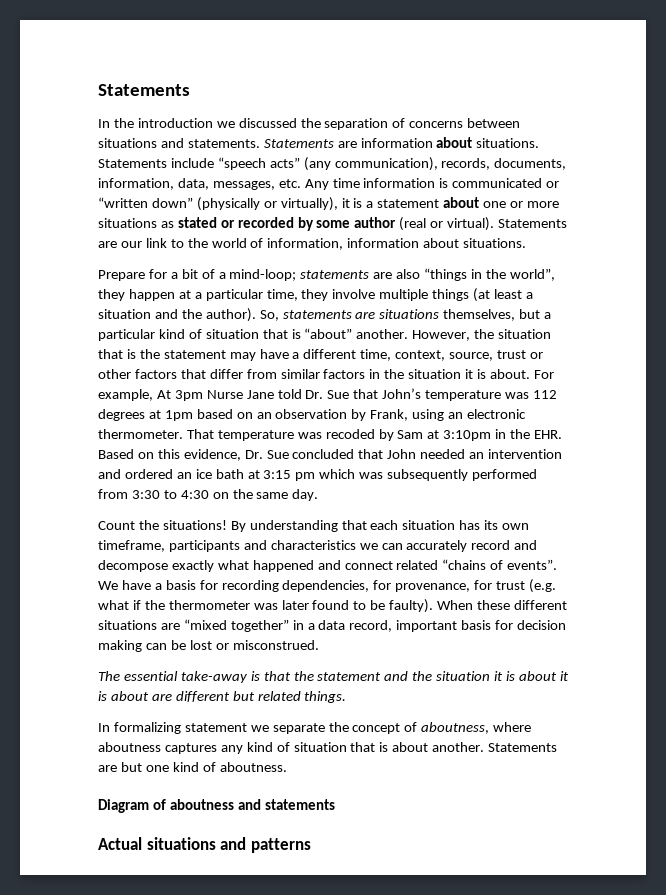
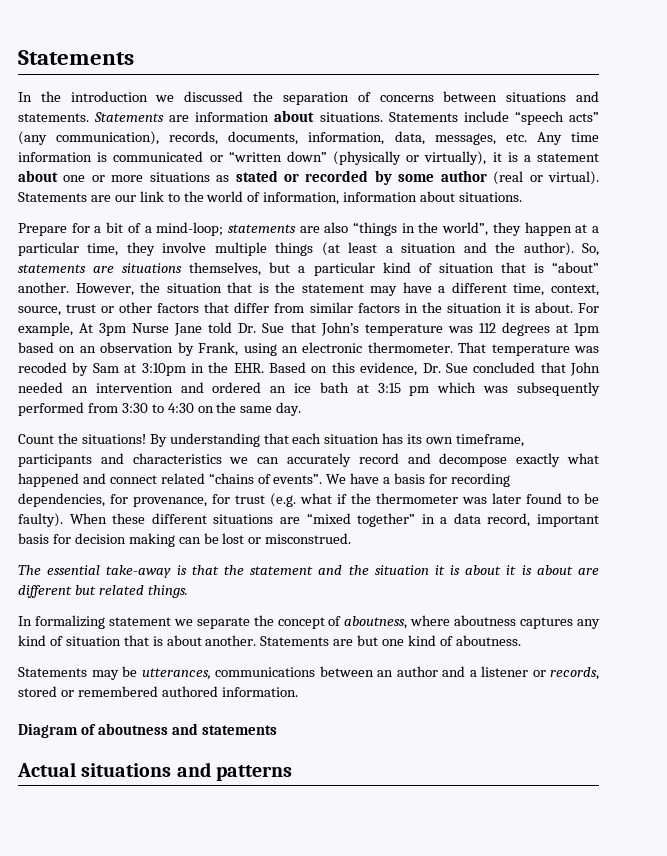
(287, 767) none -> [18,666,599,680] [18,686,298,697] // Statements may be utterances, communications between an author and a listener or records, stored or remembered authored information.

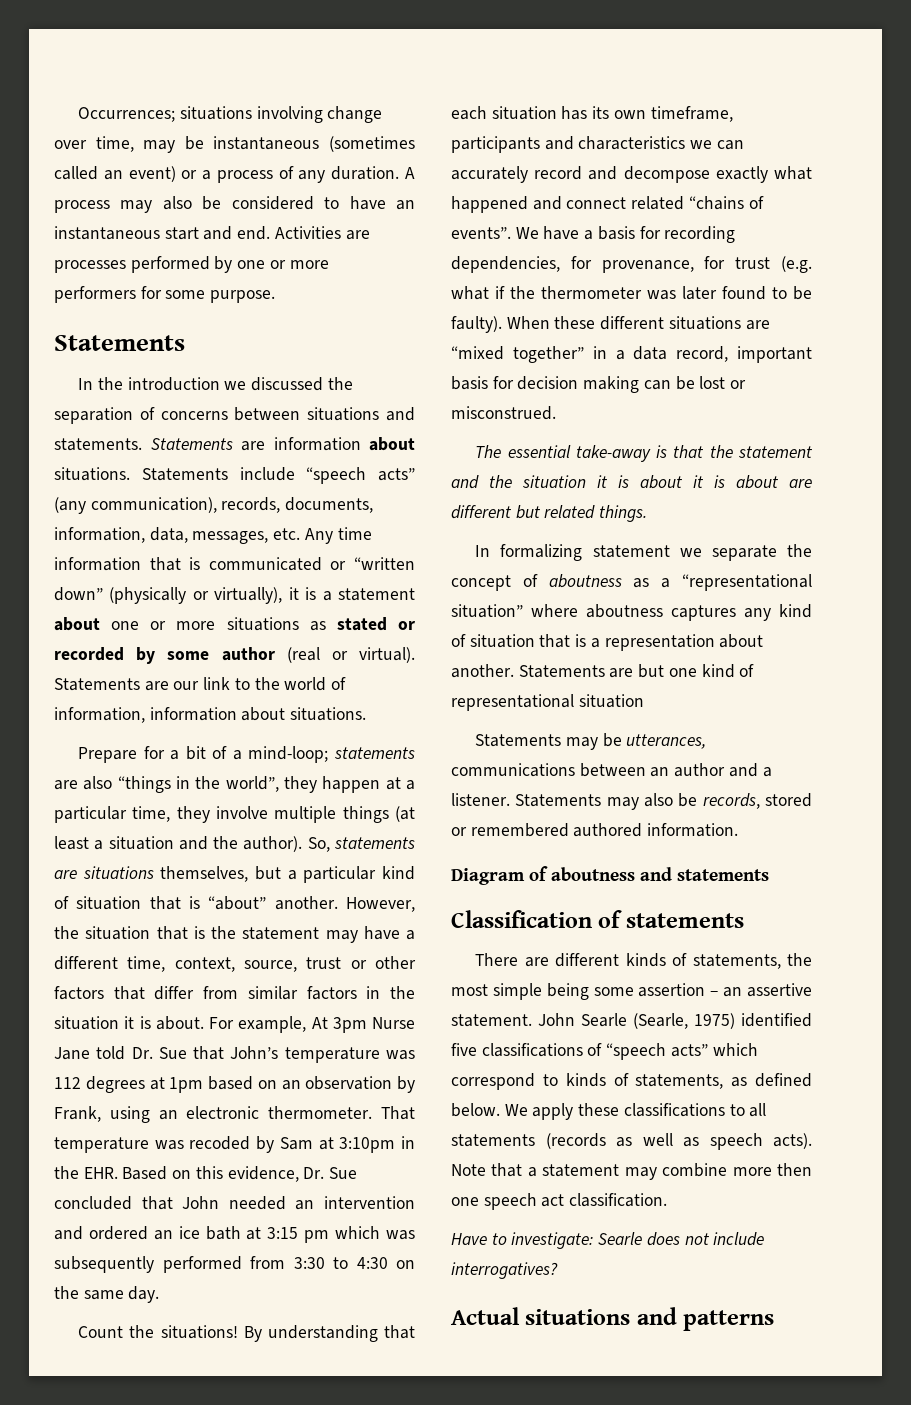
(18, 57) none -> [78,106,383,123] [54,136,415,153] [54,166,415,183] [54,196,416,213] [54,226,370,240] [54,256,329,273] [54,286,276,303] Occurrences; situations involving change over time, may be instantaneous (sometimes called an event) or a process of any duration. A process may also be considered to have an instantaneous start and end. Activities are processes performed by one or more performers for some purpose. //
(92, 157) none -> [149,557,181,571] that
[344,616,408,629] aboutness, -> [548,574,812,591] [451,604,523,618] aboutness as a “representational situation”
(163, 641) none -> [590,634,715,651] a representation
[455,635,521,646] aboutness. -> [451,694,644,711] representational situation
[481,666,546,677] listener or -> [451,793,698,810] listener. Statements may also be
(277, 730) none -> [451,910,744,928] [475,953,812,969] [451,983,812,1000] [451,1013,812,1029] [451,1043,758,1060] [451,1073,812,1090] [451,1103,767,1120] [451,1133,812,1150] [451,1163,812,1180] [451,1193,668,1210] [451,1232,765,1249] [451,1262,558,1279] // Classification of statements // There are different kinds of statements, the most simple being some assertion – an assertive statement. John Searle (Searle, 1975) identified five classifications of “speech acts” which correspond to kinds of statements, as defined below. We apply these classifications to all statements (records as well as speech acts). Note that a statement may combine more then one speech act classification. // Have to investigate: Searle does not include interrogatives?

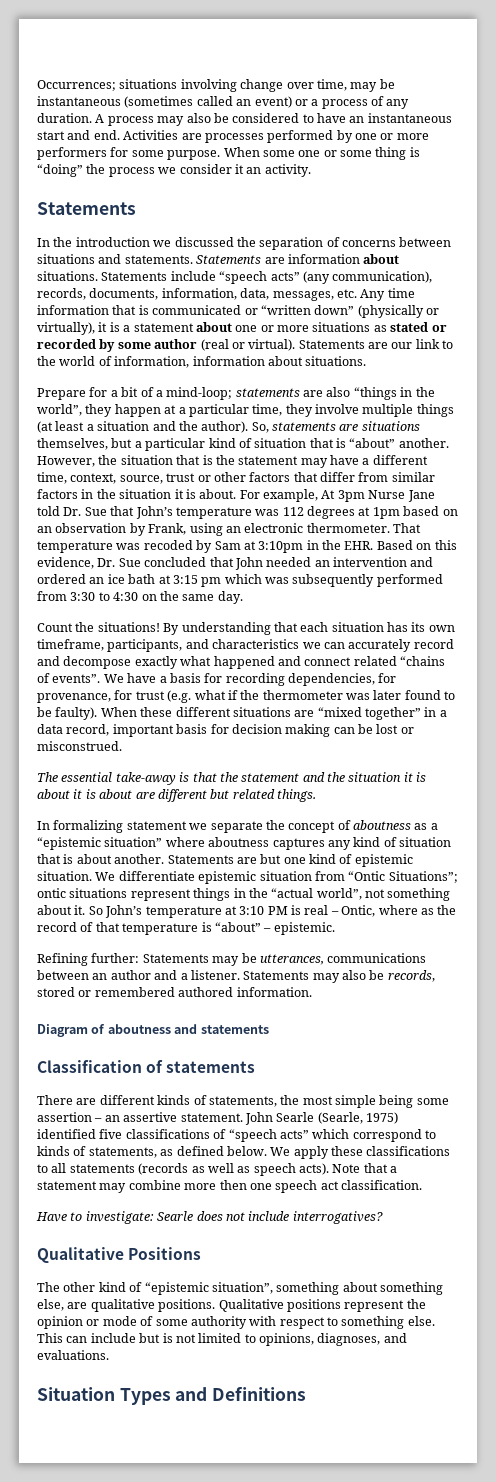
(276, 296) none -> [223,147,420,160] [37,164,311,177] When some one or some thing is “doing” the process we consider it an activity.
[451,136,540,153] participants -> [107,639,183,652] participants,
[682,574,812,591] “representational -> [37,837,101,850] “epistemic
[590,634,715,651] a representation -> (74, 859) none
[451,694,644,711] representational situation // -> [354,854,413,867] [37,871,458,884] [37,888,451,901] [37,905,457,918] [37,922,335,935] [37,953,140,966] epistemic situation. We differentiate epistemic situation from “Ontic Situations”; ontic situations represent things in the “actual world”, not something about it. So John’s temperature at 3:10 PM is real – Ontic, where as the record of that temperature is “about” – epistemic. // Refining further:
[451,1307,775,1331] Actual situations and patterns -> [37,1247,202,1263] [37,1282,443,1295] [37,1299,426,1312] [37,1316,435,1329] [37,1333,407,1346] [37,1350,109,1360] [37,1386,307,1405] Qualitative Positions // The other kind of “epistemic situation”, something about something else, are qualitative positions. Qualitative positions represent the opinion or mode of some authority with respect to something else. This can include but is not limited to opinions, diagnoses, and evaluations. // Situation Types and Definitions

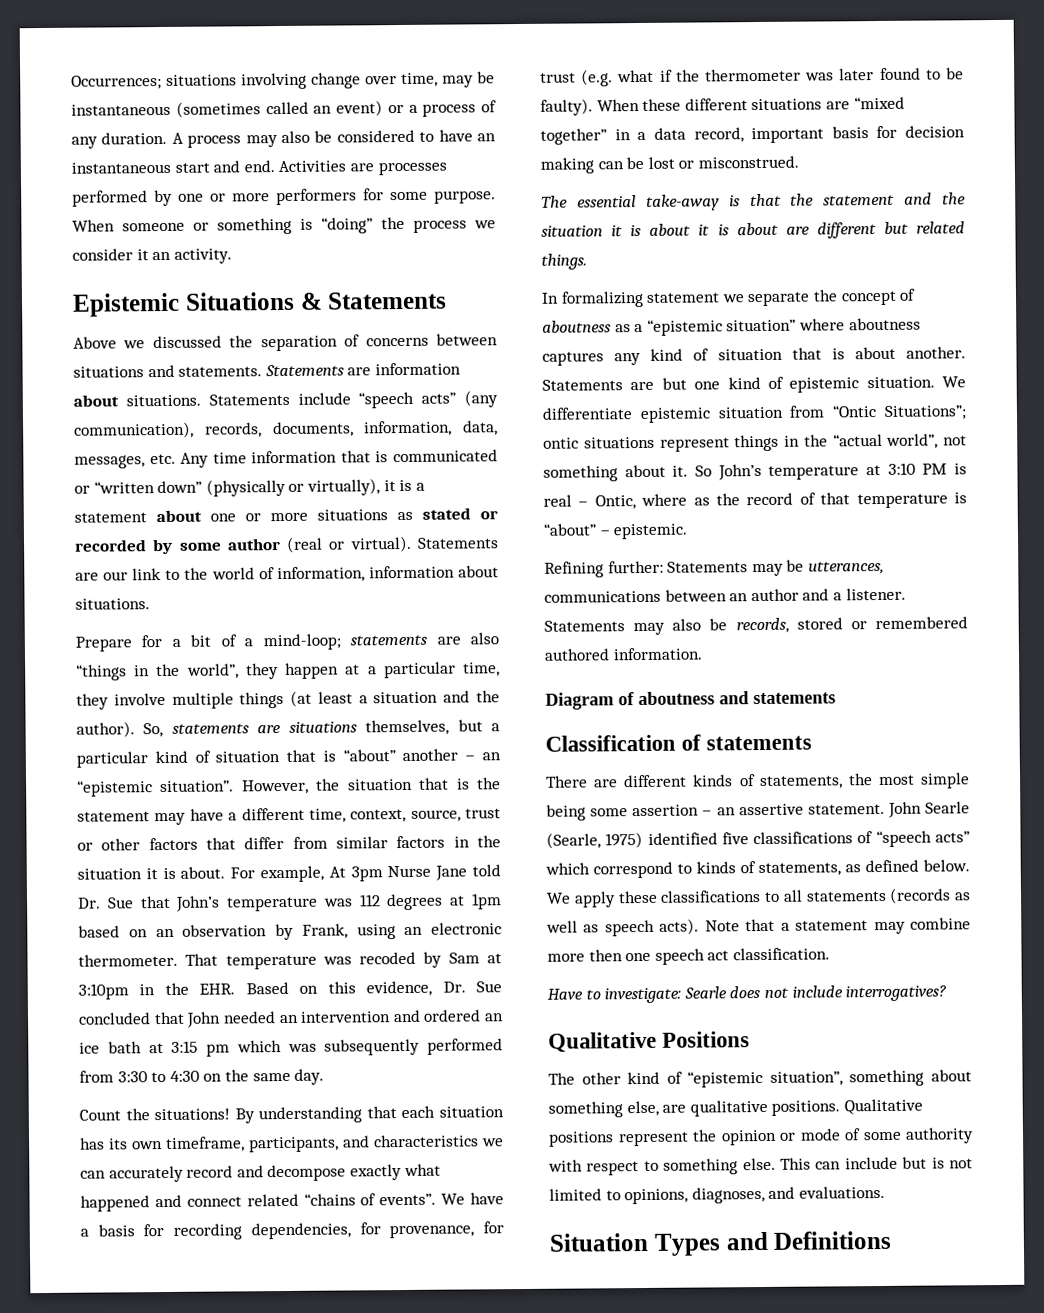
[262,147,407,160] some one or some thing -> [122,217,292,235] someone or something
[37,202,136,215] [37,237,150,247] Statements // In the introduction -> [72,291,448,317] [73,336,117,349] Epistemic Situations & Statements // Above
[398,438,449,448] another. -> [402,748,501,762] [77,780,235,797] another – an “epistemic situation”.

